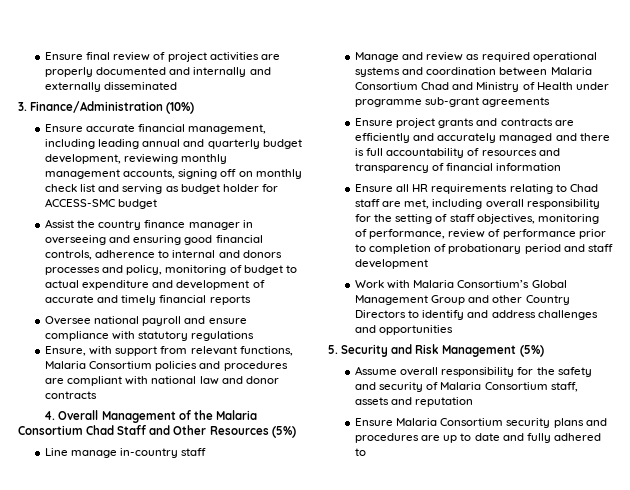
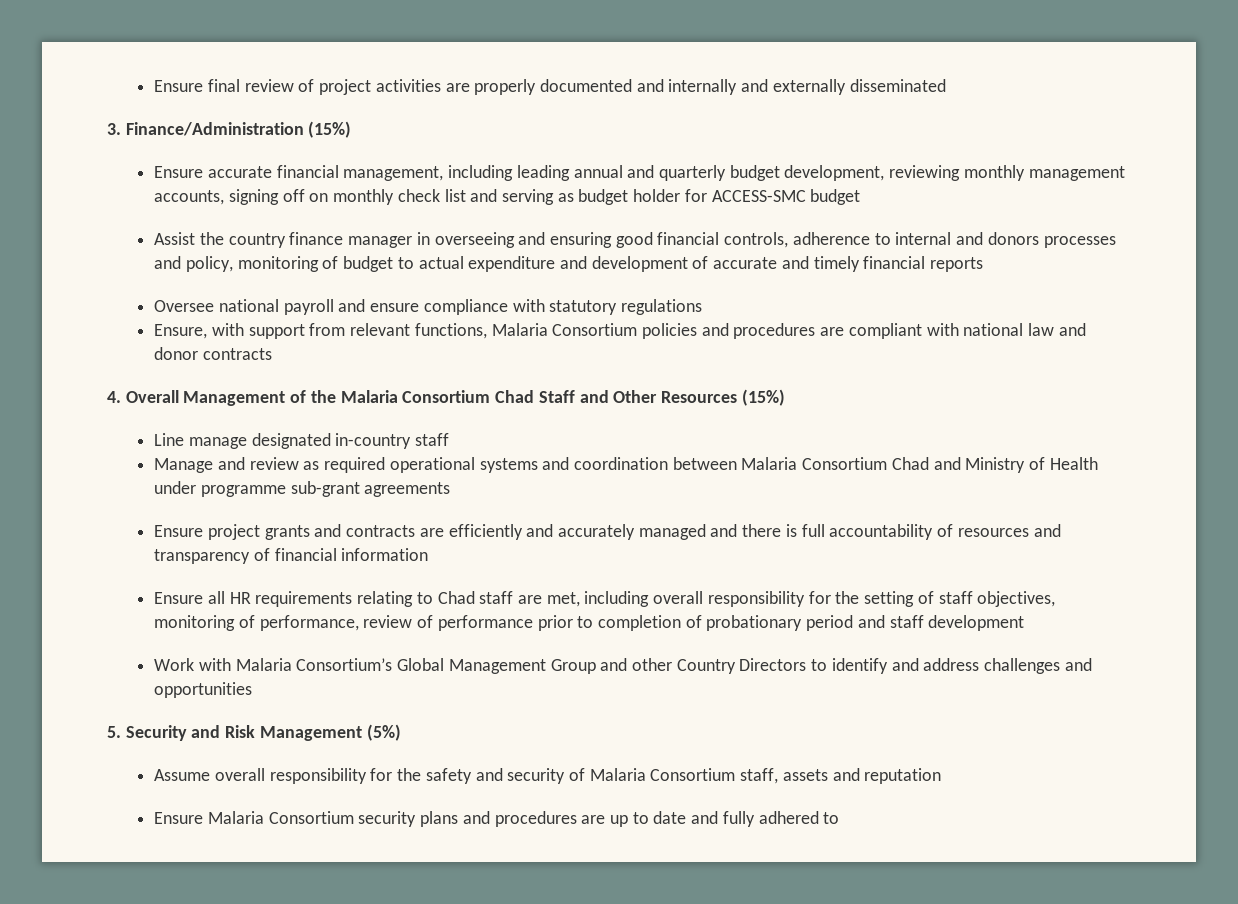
[166,102,195,114] (10%) -> [308,121,352,138] (15%)
[271,426,296,438] (5%) -> [741,389,785,406] (15%)
(118, 454) none -> [251,433,331,449] designated

